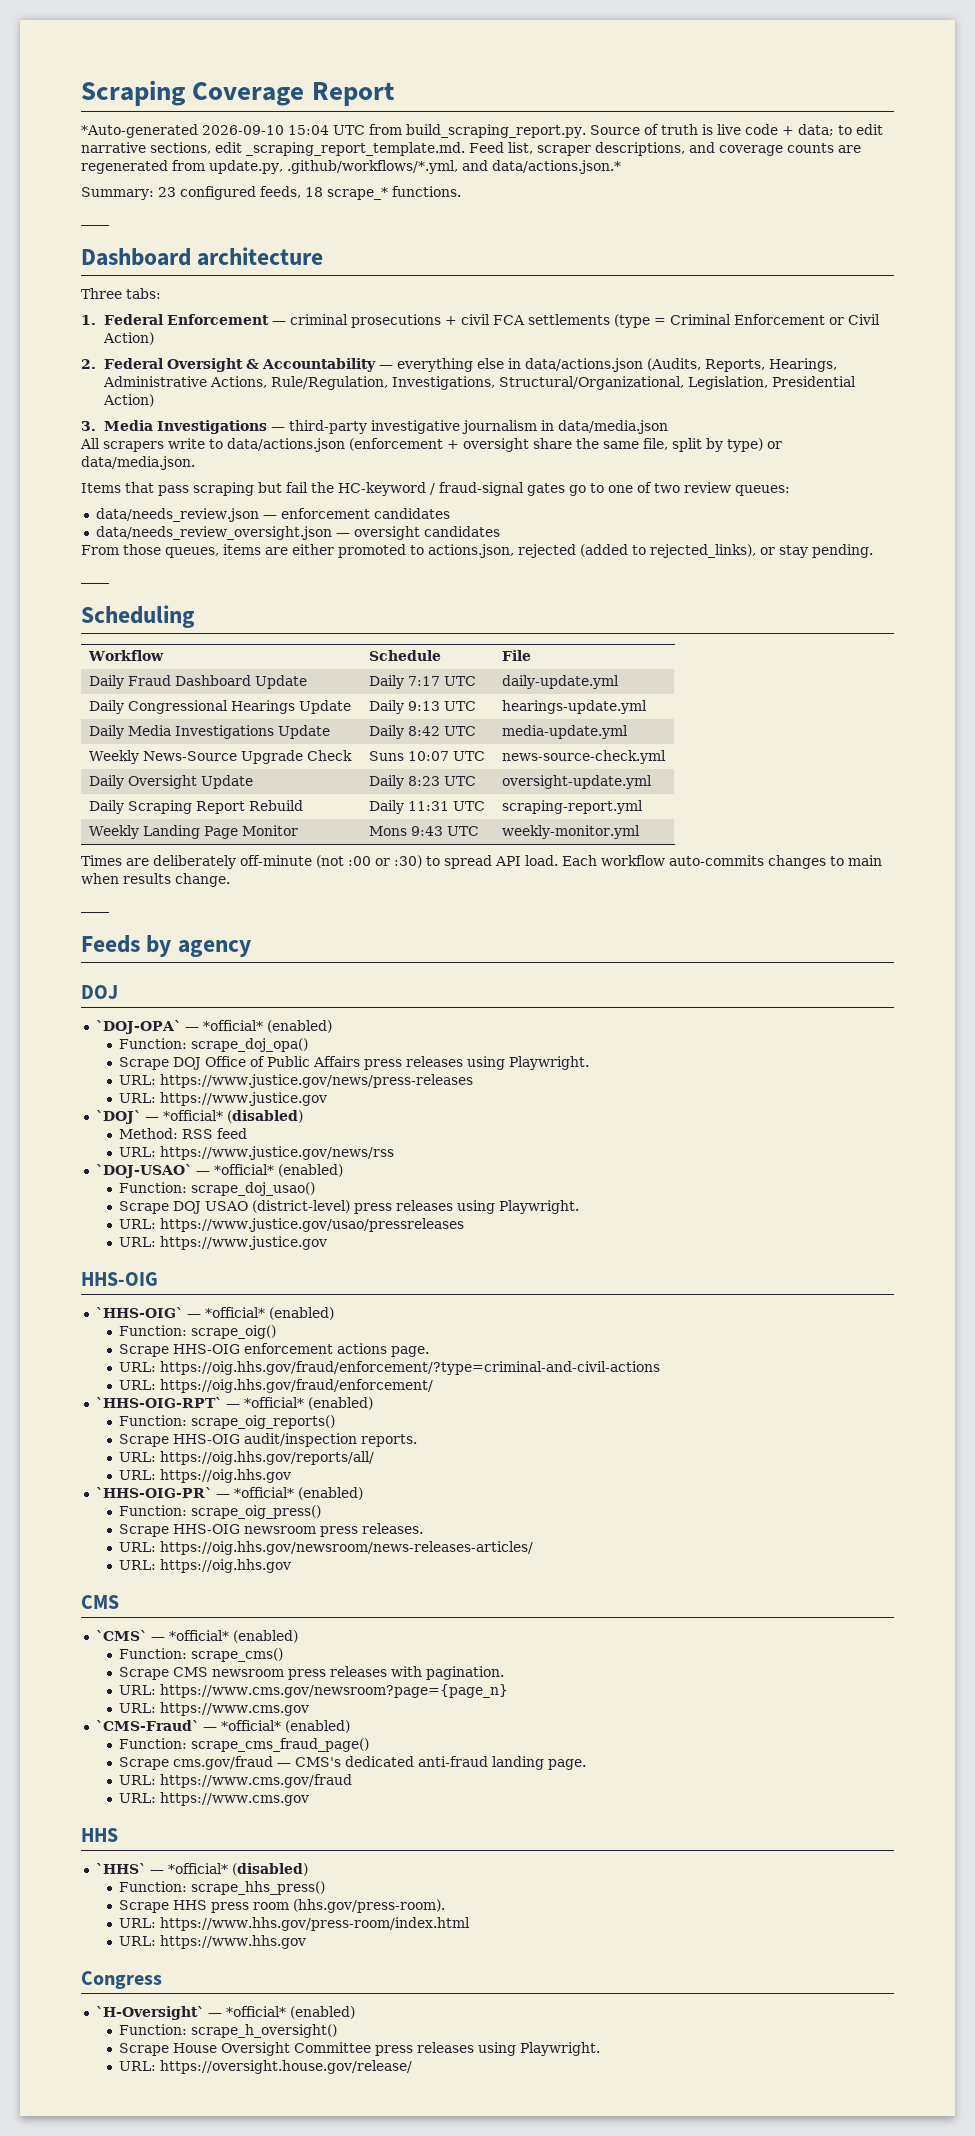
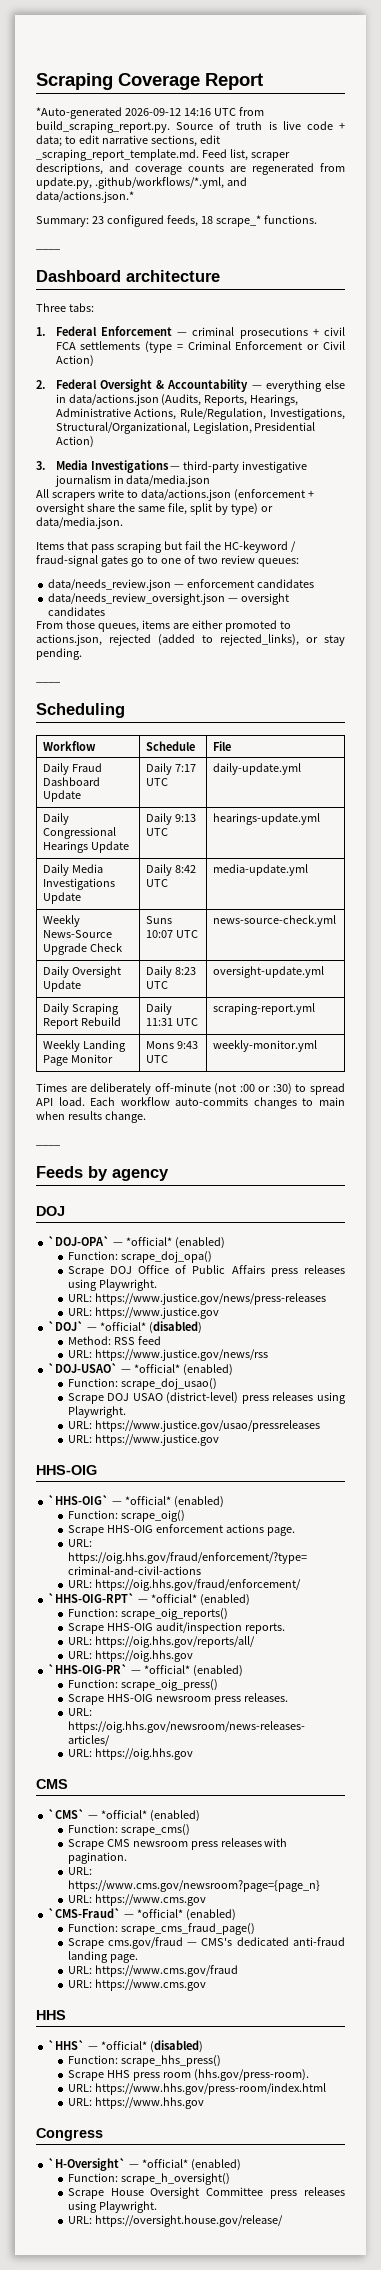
[202,125,329,135] 2026-09-10 15:04 -> [124,108,211,116] 2026-09-12 14:16

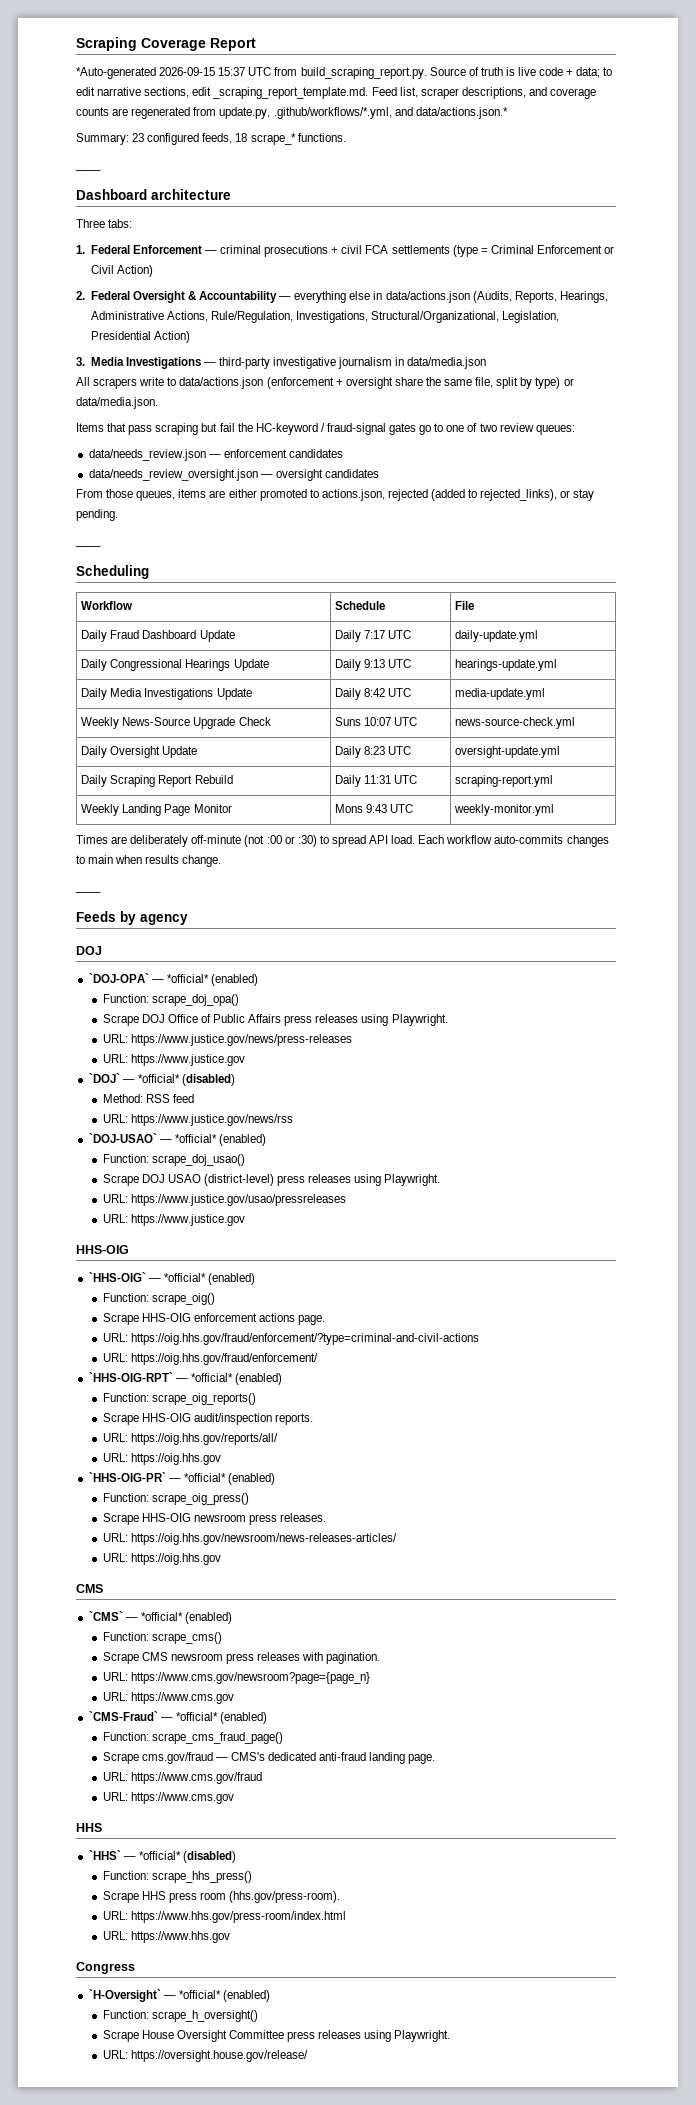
[124,108,211,116] 2026-09-12 14:16 -> [159,67,246,76] 2026-09-15 15:37

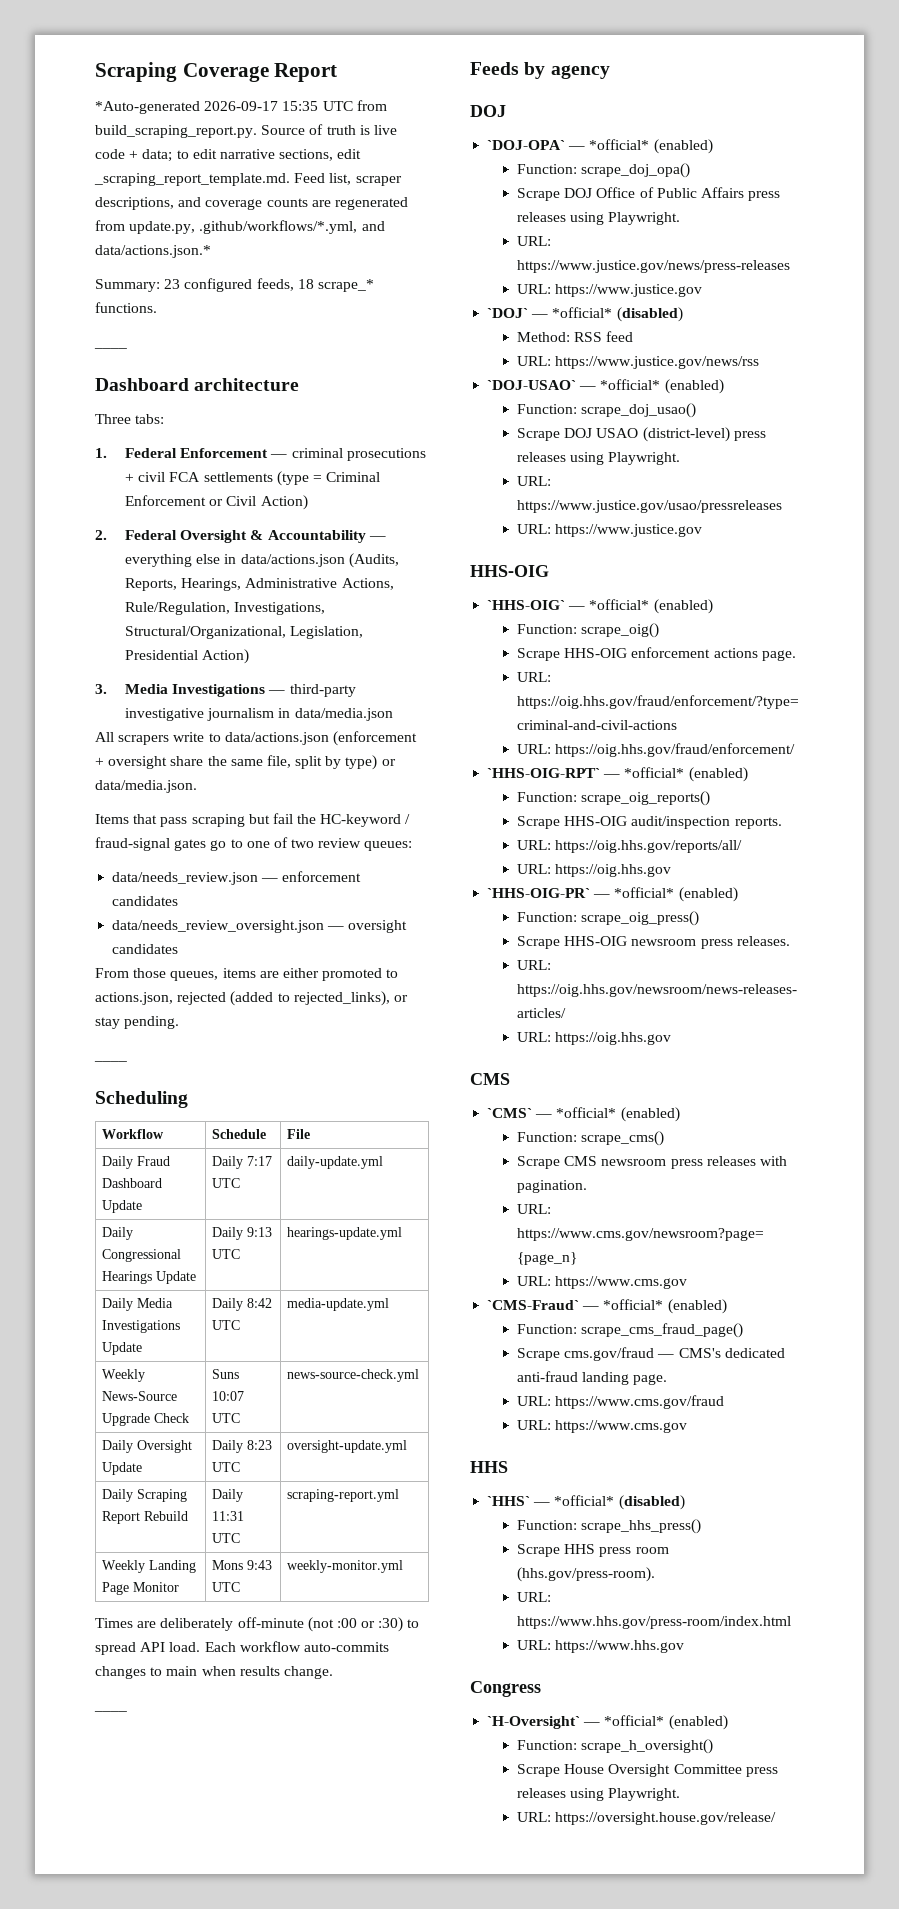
[159,67,246,76] 2026-09-15 15:37 -> [204,101,319,111] 2026-09-17 15:35

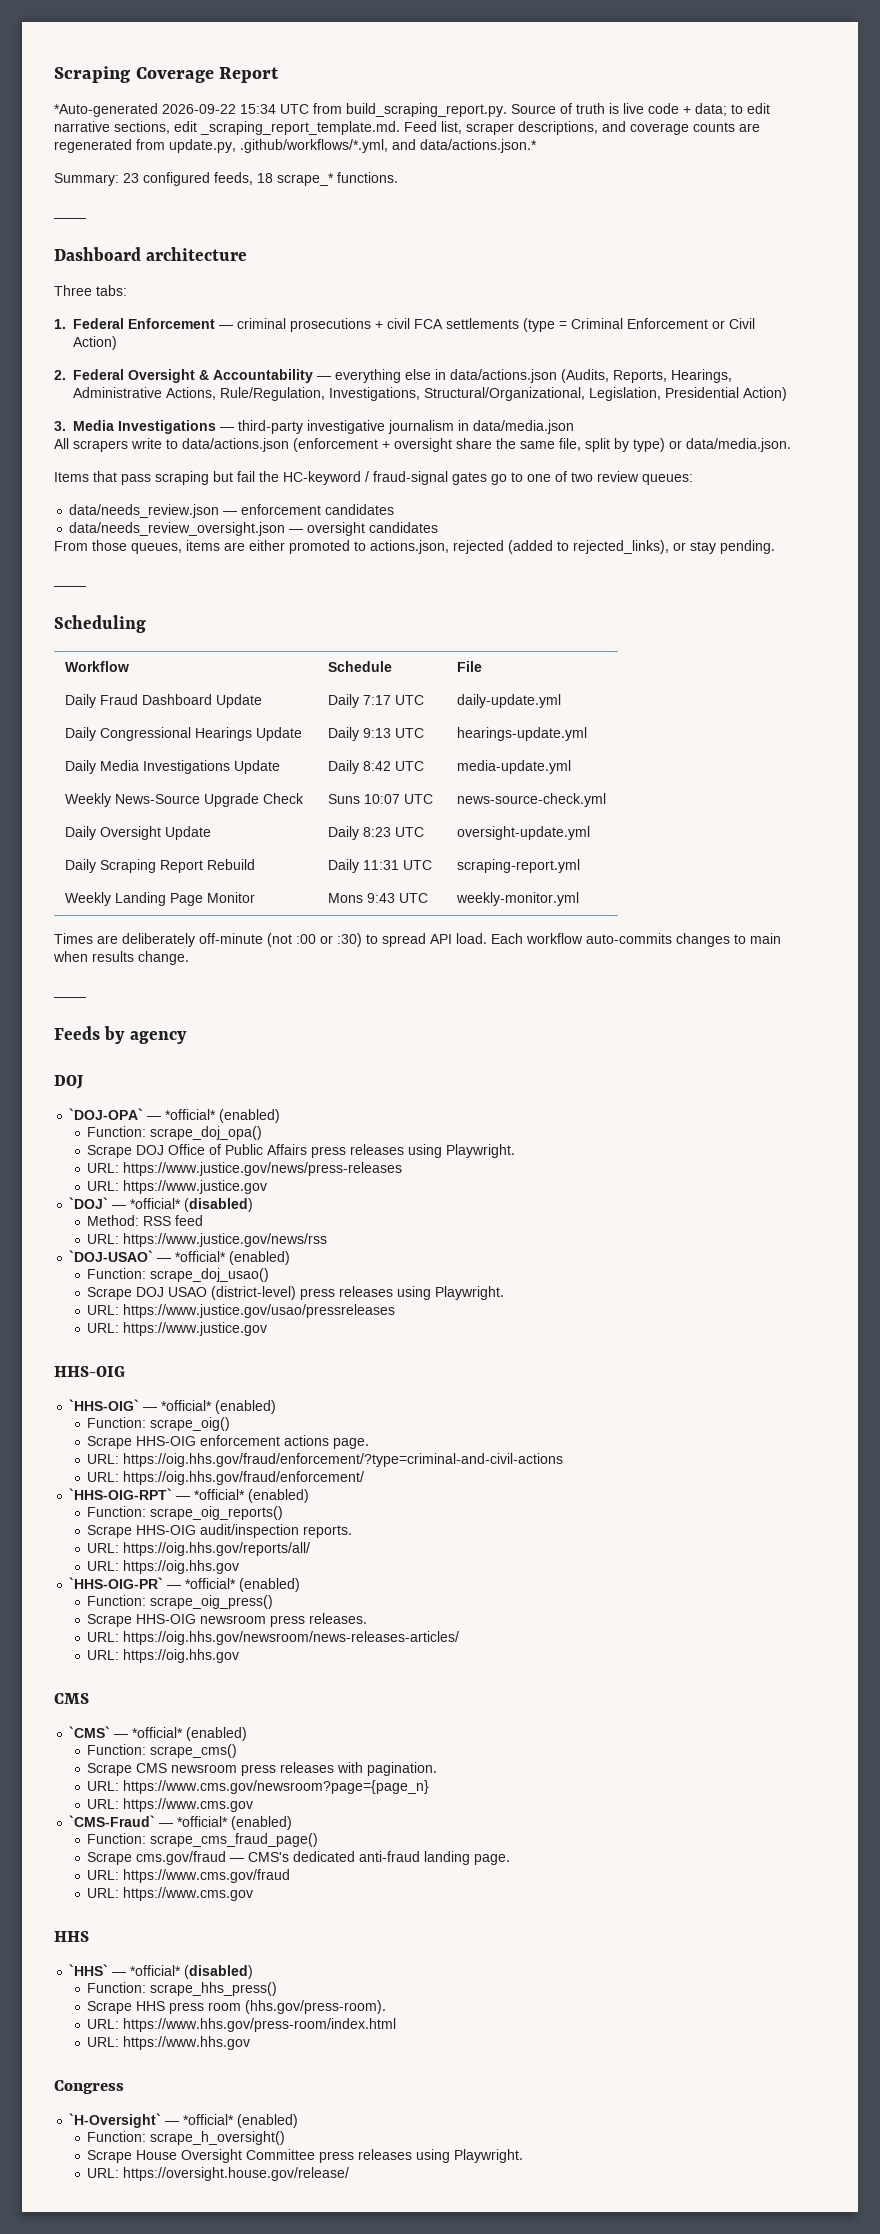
[204,101,319,111] 2026-09-17 15:35 -> [162,104,276,114] 2026-09-22 15:34

